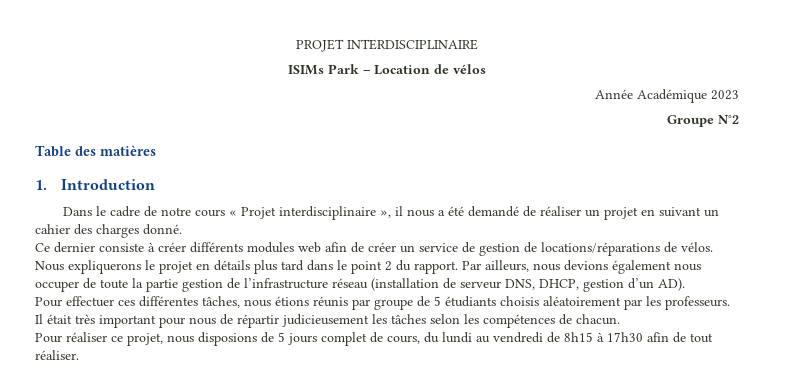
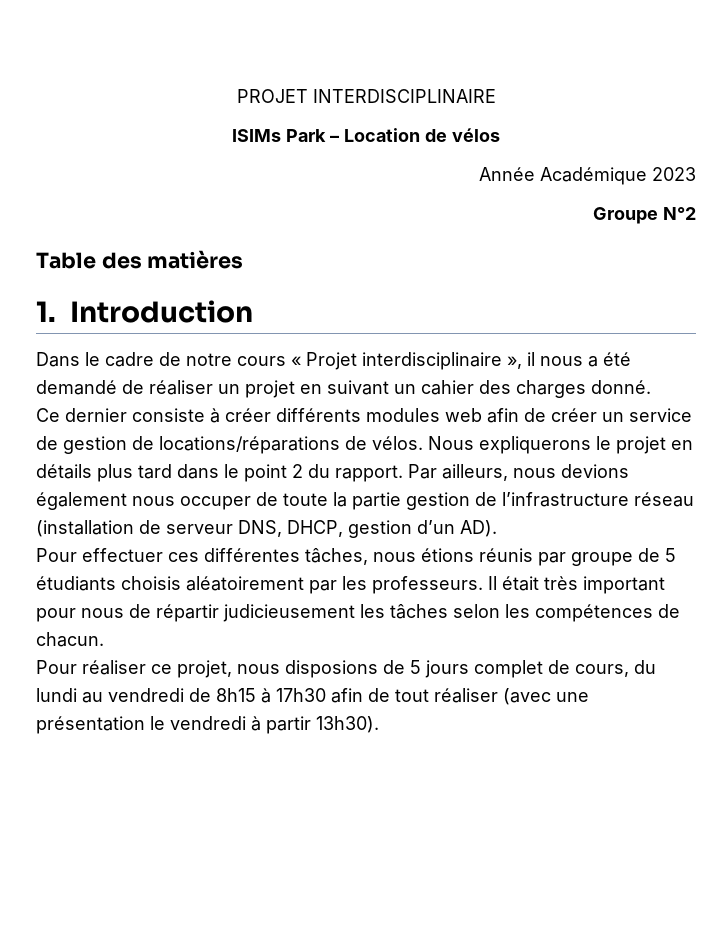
[35,350,79,360] réaliser. -> [434,688,589,705] [36,716,379,734] réaliser (avec une présentation le vendredi à partir 13h30).

